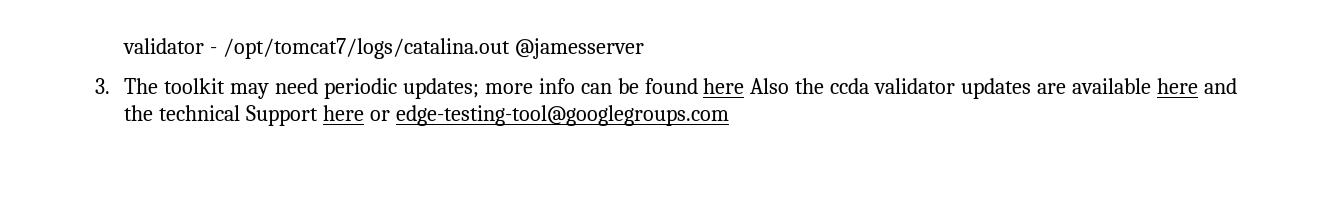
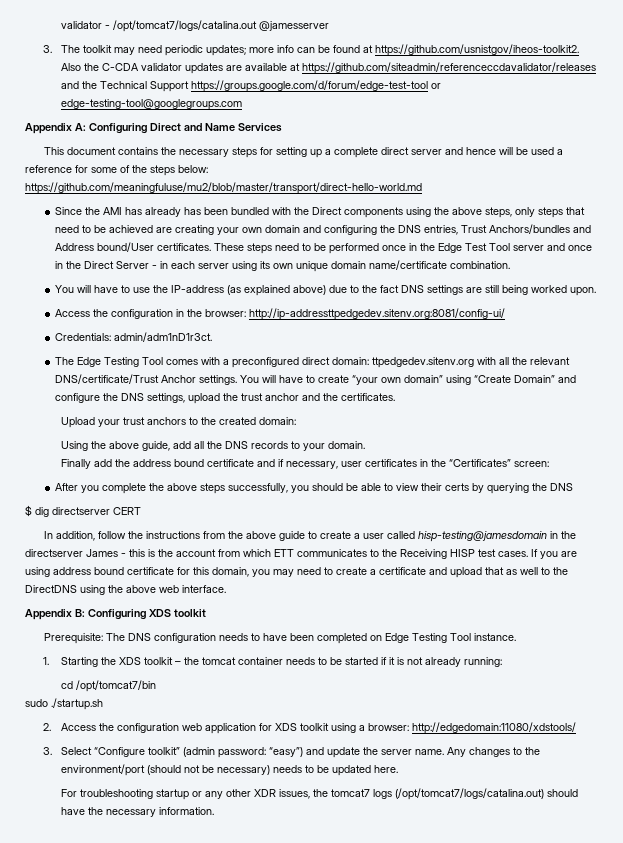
[703,78,745,94] here -> [363,44,580,56] at https://github.com/usnistgov/iheos-toolkit2.
[830,78,870,94] ccda -> [102,63,140,71] C-CDA
[1156,78,1237,94] [124,105,729,126] here and the technical Support here or edge-testing-tool@googlegroups.com -> [290,62,597,74] [61,80,442,92] [61,99,243,110] [25,123,282,134] [43,147,563,158] [25,165,208,176] [25,182,422,194] [55,207,586,218] [55,224,592,235] [55,242,593,254] [55,260,511,272] [55,285,597,296] [55,308,506,320] [55,332,213,342] [55,357,571,368] [55,374,577,385] [55,393,396,404] [61,417,297,428] [61,441,366,451] [61,459,550,469] [55,483,574,494] [25,505,141,517] [43,531,576,542] [25,549,577,559] [25,567,568,578] [25,585,226,595] [25,609,206,620] [43,633,516,644] [43,657,503,667] [61,680,157,692] [25,698,103,710] [43,722,577,734] [43,747,541,758] [61,764,399,776] [61,788,579,800] [61,807,215,817] at https://github.com/siteadmin/referenceccdavalidator/releases and the Technical Support https://groups.google.com/d/forum/edge-test-tool or edge-testing-tool@googlegroups.com // Appendix A: Configuring Direct and Name Services // This document contains the necessary steps for setting up a complete direct server and hence will be used a reference for some of the steps below: https://github.com/meaningfuluse/mu2/blob/master/transport/direct-hello-world.md // Since the AMI has already has been bundled with the Direct components using the above steps, only steps that need to be achieved are creating your own domain and configuring the DNS entries, Trust Anchors/bundles and Address bound/User certificates. These steps need to be performed once in the Edge Test Tool server and once in the Direct Server - in each server using its own unique domain name/certificate combination. // You will have to use the IP-address (as explained above) due to the fact DNS settings are still being worked upon. // Access the configuration in the browser: http://ip-addressttpedgedev.sitenv.org:8081/config-ui/ // Credentials: admin/adm1nD1r3ct. // The Edge Testing Tool comes with a preconfigured direct domain: ttpedgedev.sitenv.org with all the relevant DNS/certificate/Trust Anchor settings. You will have to create “your own domain” using “Create Domain” and configure the DNS settings, upload the trust anchor and the certificates. // Upload your trust anchors to the created domain: // Using the above guide, add all the DNS records to your domain. // Finally add the address bound certificate and if necessary, user certificates in the “Certificates” screen: // After you complete the above steps successfully, you should be able to view their certs by querying the DNS // $ dig directserver CERT // In addition, follow the instructions from the above guide to create a user called hisp-testing@jamesdomain in the directserver James - this is the account from which ETT communicates to the Receiving HISP test cases. If you are using address bound certificate for this domain, you may need to create a certificate and upload that as well to the DirectDNS using the above web interface. // Appendix B: Configuring XDS toolkit // Prerequisite: The DNS configuration needs to have been completed on Edge Testing Tool instance. // 1. Starting the XDS toolkit – the tomcat container needs to be started if it is not already running: // cd /opt/tomcat7/bin // sudo ./startup.sh // 2. Access the configuration web application for XDS toolkit using a browser: http://edgedomain:11080/xdstools/ // 3. Select “Configure toolkit” (admin password: “easy”) and update the server name. Any changes to the environment/port (should not be necessary) needs to be updated here. // For troubleshooting startup or any other XDR issues, the tomcat7 logs (/opt/tomcat7/logs/catalina.out) should have the necessary information.

